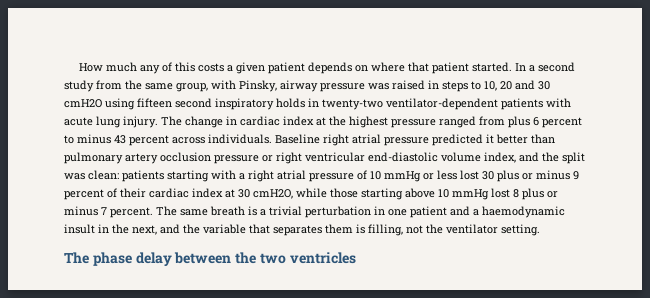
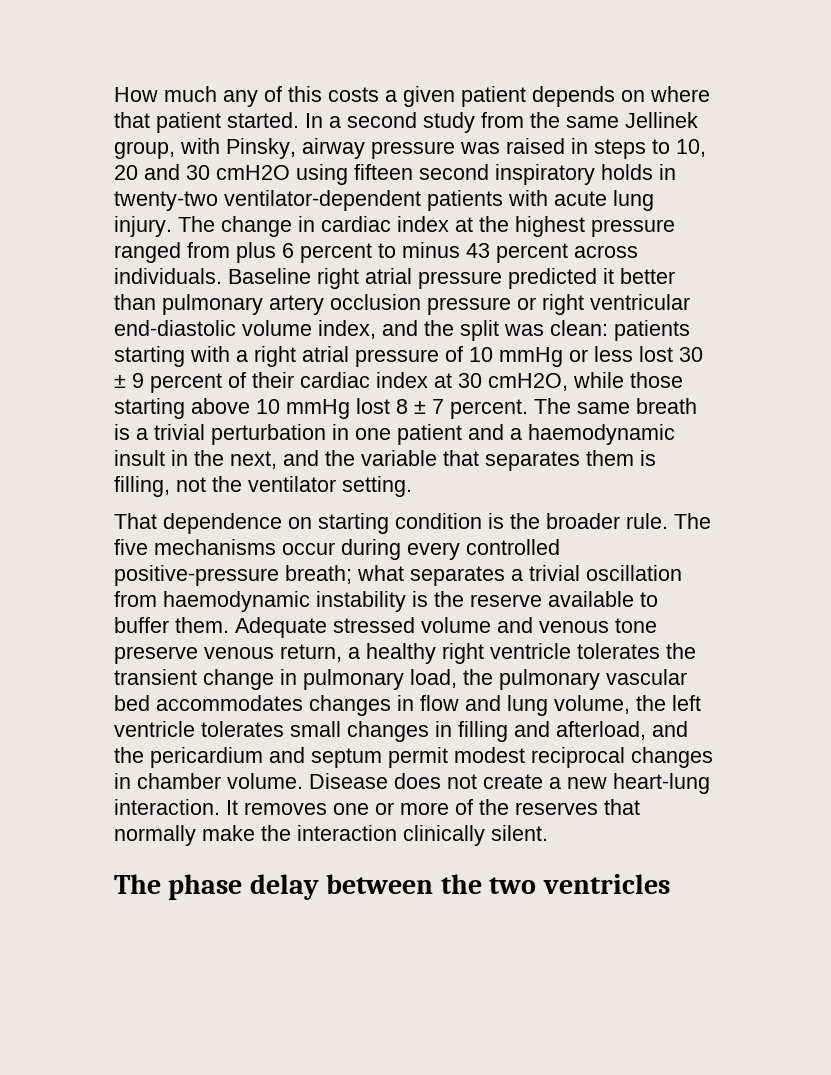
(173, 86) none -> [625,112,698,128] Jellinek
[497,170,570,182] plus or minus -> [114,375,126,388] ±
[522,188,558,200] [64,206,98,216] plus or minus -> [414,401,426,414] ±
(540, 230) none -> [114,513,711,534] [114,539,560,560] [114,565,682,586] [114,591,658,612] [114,617,657,638] [114,643,696,664] [114,669,687,690] [114,695,701,716] [114,721,688,742] [114,747,713,768] [114,773,710,794] [114,799,640,815] [114,825,548,846] // That dependence on starting condition is the broader rule. The five mechanisms occur during every controlled positive-pressure breath; what separates a trivial oscillation from haemodynamic instability is the reserve available to buffer them. Adequate stressed volume and venous tone preserve venous return, a healthy right ventricle tolerates the transient change in pulmonary load, the pulmonary vascular bed accommodates changes in flow and lung volume, the left ventricle tolerates small changes in filling and afterload, and the pericardium and septum permit modest reciprocal changes in chamber volume. Disease does not create a new heart-lung interaction. It removes one or more of the reserves that normally make the interaction clinically silent.

